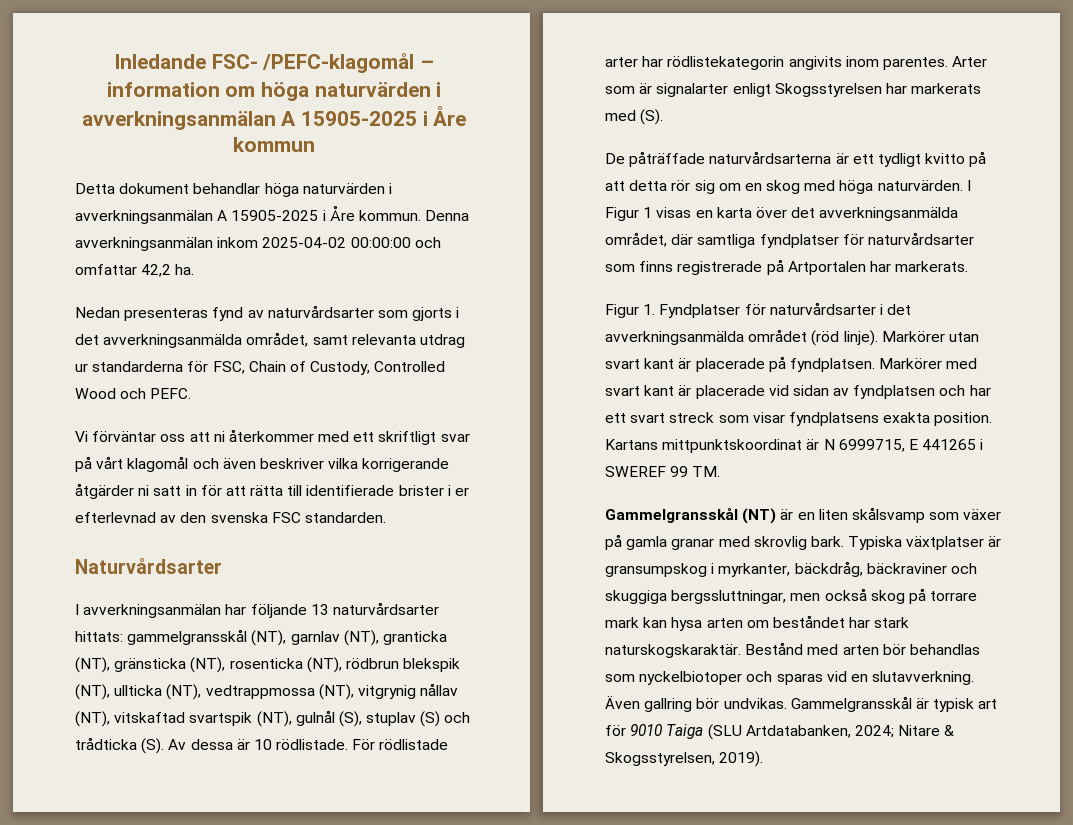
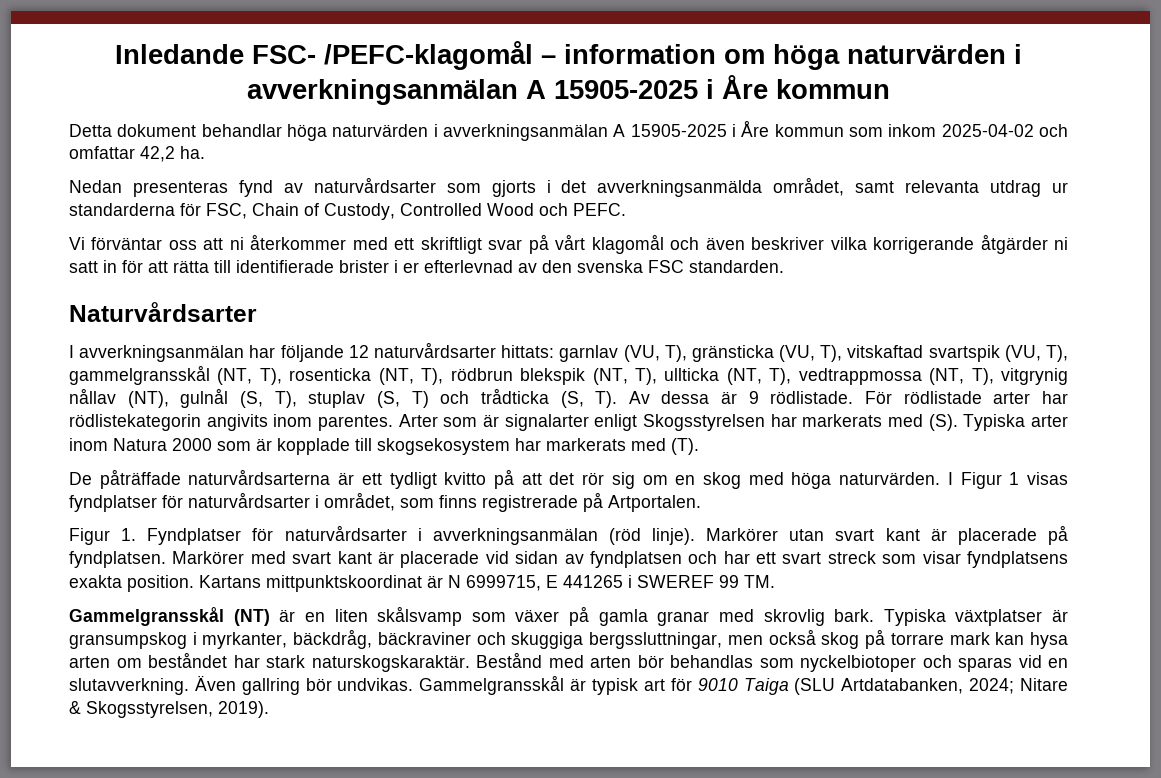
[358,210,470,221] [75,237,213,251] kommun. Denna avverkningsanmälan -> [774,124,884,137] kommun som
[350,237,411,248] 00:00:00 -> (1034, 130) none
[310,604,329,615] 13 -> [348,345,369,358] 12
[127,629,447,646] [75,657,461,673] [75,683,459,700] [75,710,471,727] [75,737,165,754] gammelgransskål (NT), garnlav (NT), granticka (NT), gränsticka (NT), rosenticka (NT), rödbrun blekspik (NT), ullticka (NT), vedtrappmossa (NT), vitgrynig nållav (NT), vitskaftad svartspik (NT), gulnål (S), stuplav (S) och trådticka (S). -> [559,345,1068,362] [69,365,1068,385] [69,388,618,408] garnlav (VU, T), gränsticka (VU, T), vitskaftad svartspik (VU, T), gammelgransskål (NT, T), rosenticka (NT, T), rödbrun blekspik (NT, T), ullticka (NT, T), vedtrappmossa (NT, T), vitgrynig nållav (NT), gulnål (S, T), stuplav (S, T) och trådticka (S, T).
[253,739,272,750] 10 -> [748,391,759,404] 9
(664, 117) none -> [963,414,1068,431] [69,438,699,455] Typiska arter inom Natura 2000 som är kopplade till skogsekosystem har markerats med (T).
[629,180,668,191] detta -> [549,472,575,485] det
[695,207,959,221] [605,232,756,248] en karta över det avverkningsanmälda området, där samtliga -> (1068, 478) none
(974, 238) none -> [315,492,395,511] i området,
[787,261,969,275] Artportalen har markerats. -> [608,495,701,512] Artportalen.
[887,304,912,315] [605,329,808,345] det avverkningsanmälda området -> [432,528,598,545] avverkningsanmälan

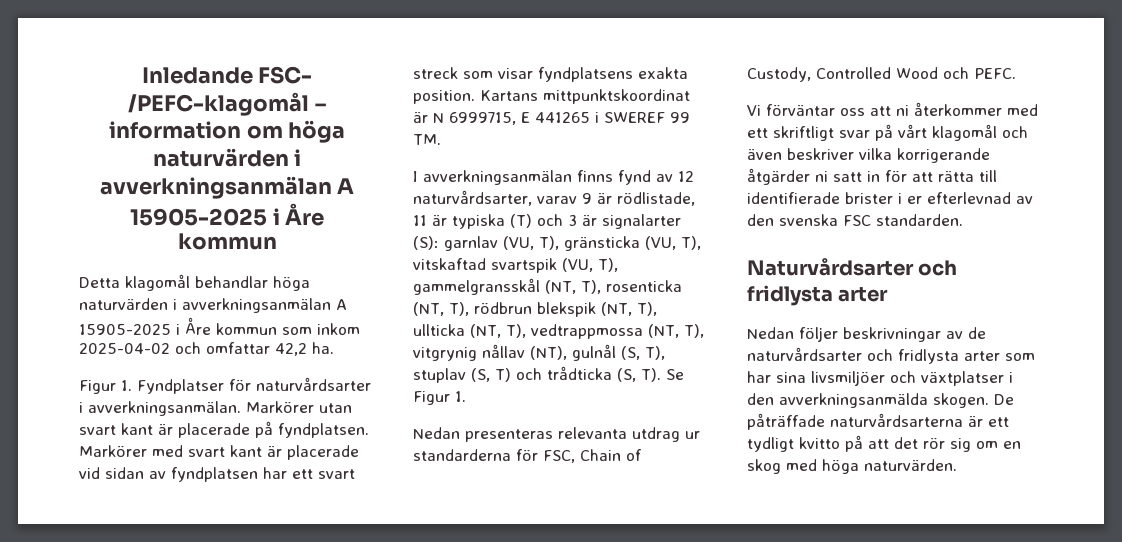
[117,124,197,137] dokument -> [125,274,190,291] klagomål
[69,177,895,197] Nedan presenteras fynd av naturvårdsarter som gjorts i det avverkningsanmälda området, samt -> [79,377,371,394] [79,401,352,416] [79,421,369,438] [79,445,359,460] [79,467,355,482] [413,67,688,82] [413,89,690,104] [413,112,690,125] [413,134,441,145] [413,170,694,185] [413,190,695,206] [413,214,681,229] [413,236,701,251] [413,258,618,273] [413,278,682,295] [413,302,657,317] [413,324,704,339] [413,344,665,361] [413,366,684,383] [413,391,466,405] [413,427,553,442] Figur 1. Fyndplatser för naturvårdsarter i avverkningsanmälan. Markörer utan svart kant är placerade på fyndplatsen. Markörer med svart kant är placerade vid sidan av fyndplatsen har ett svart streck som visar fyndplatsens exakta position. Kartans mittpunktskoordinat är N 6999715, E 441265 i SWEREF 99 TM. // I avverkningsanmälan finns fynd av 12 naturvårdsarter, varav 9 är rödlistade, 11 är typiska (T) och 3 är signalarter (S): garnlav (VU, T), gränsticka (VU, T), vitskaftad svartspik (VU, T), gammelgransskål (NT, T), rosenticka (NT, T), rödbrun blekspik (NT, T), ullticka (NT, T), vedtrappmossa (NT, T), vitgrynig nållav (NT), gulnål (S, T), stuplav (S, T) och trådticka (S, T). Se Figur 1. // Nedan presenteras
[69,342,1068,362] [69,365,1068,385] [69,388,1068,408] [69,414,1068,431] [69,438,699,455] // I avverkningsanmälan har följande 12 naturvårdsarter hittats: garnlav (VU, T), gränsticka (VU, T), vitskaftad svartspik (VU, T), gammelgransskål (NT, T), rosenticka (NT, T), rödbrun blekspik (NT, T), ullticka (NT, T), vedtrappmossa (NT, T), vitgrynig nållav (NT), gulnål (S, T), stuplav (S, T) och trådticka (S, T). Av dessa är 9 rödlistade. För rödlistade arter har rödlistekategorin angivits inom parentes. Arter som är signalarter enligt Skogsstyrelsen har markerats med (S). Typiska arter inom Natura 2000 som är kopplade till skogsekosystem har markerats med (T). // -> [918,260,958,276] [747,285,889,306] [747,327,986,342] [747,347,1035,364] [747,371,1013,386] [747,393,989,408] och fridlysta arter // Nedan följer beskrivningar av de naturvårdsarter och fridlysta arter som har sina livsmiljöer och växtplatser i den avverkningsanmälda skogen.
[947,472,1068,489] [69,492,701,512] [69,525,1068,545] [69,551,1069,568] [69,575,775,592] [69,606,1068,626] [69,629,1069,649] [69,652,1068,672] [69,675,1068,695] [69,701,269,718] I Figur 1 visas fyndplatser för naturvårdsarter i området, som finns registrerade på Artportalen. // Figur 1. Fyndplatser för naturvårdsarter i avverkningsanmälan (röd linje). Markörer utan svart kant är placerade på fyndplatsen. Markörer med svart kant är placerade vid sidan av fyndplatsen och har ett svart streck som visar fyndplatsens exakta position. Kartans mittpunktskoordinat är N 6999715, E 441265 i SWEREF 99 TM. // Gammelgransskål (NT) är en liten skålsvamp som växer på gamla granar med skrovlig bark. Typiska växtplatser är gransumpskog i myrkanter, bäckdråg, bäckraviner och skuggiga bergssluttningar, men också skog på torrare mark kan hysa arten om beståndet har stark naturskogskaraktär. Bestånd med arten bör behandlas som nyckelbiotoper och sparas vid en slutavverkning. Även gallring bör undvikas. Gammelgransskål är typisk art för 9010 Taiga (SLU Artdatabanken, 2024; Nitare & Skogsstyrelsen, 2019). -> (957, 465) none

